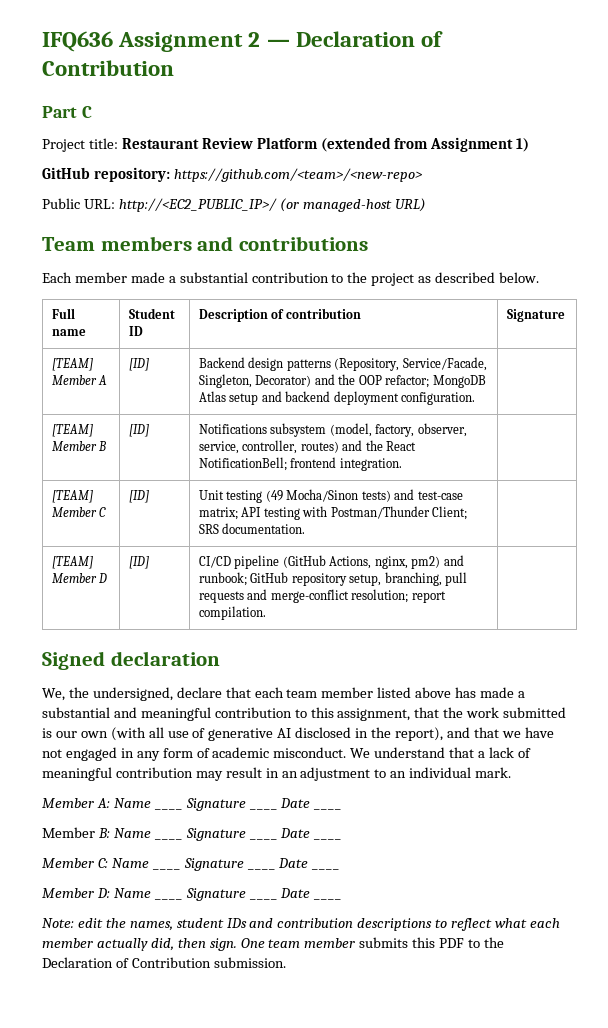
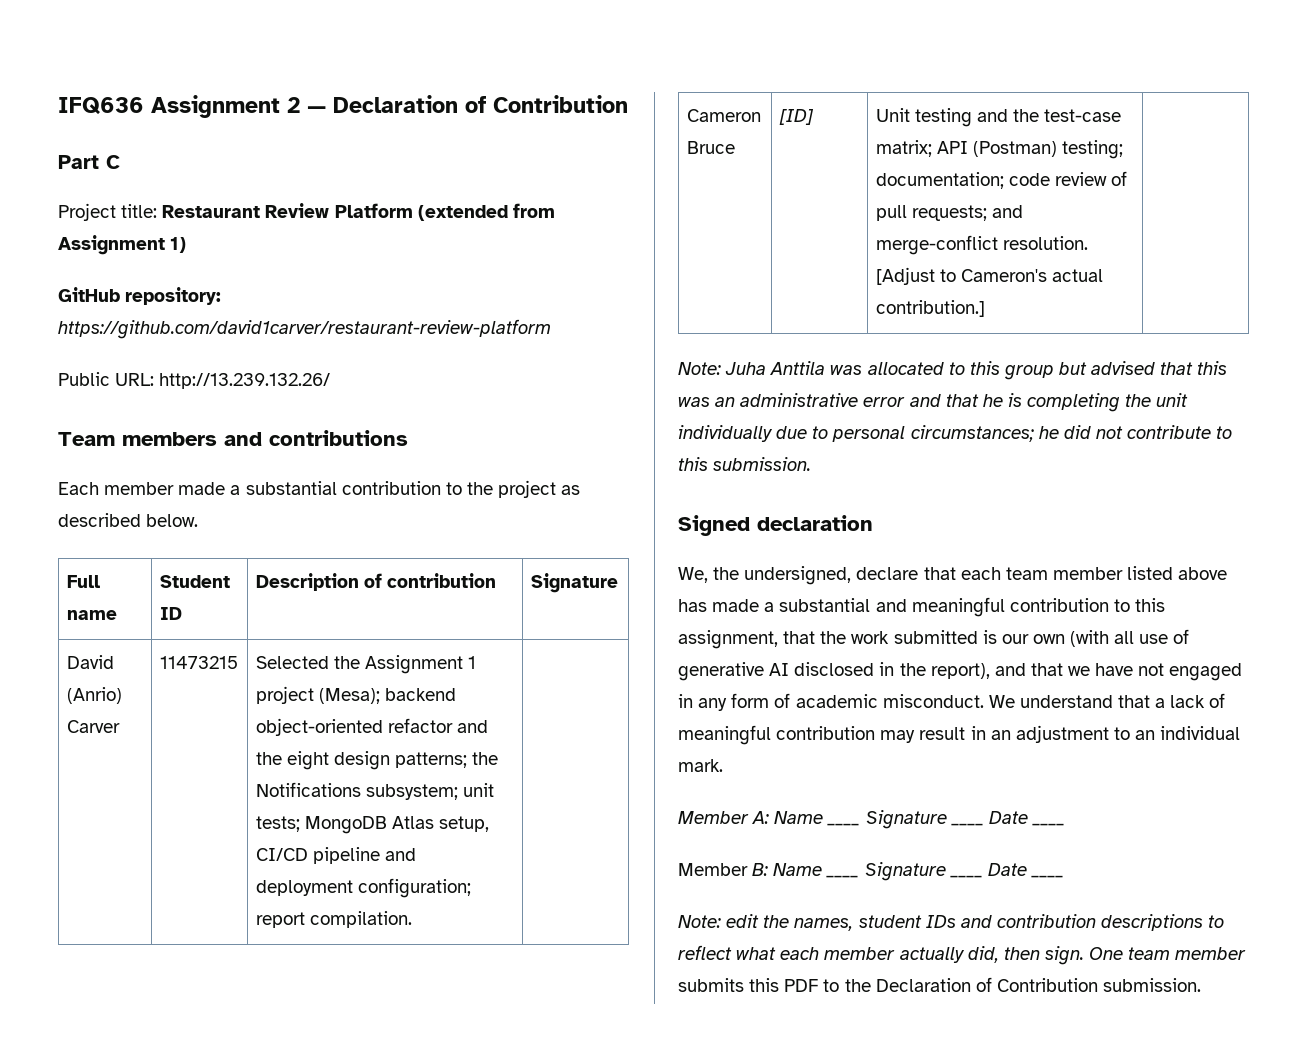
[173,168,422,182] https://github.com/<team>/<new-repo> -> [58,319,551,339] https://github.com/david1carver/restaurant-review-platform
[118,198,426,212] http://<EC2_PUBLIC_IP>/ (or managed-host URL) -> [159,373,331,389] http://13.239.132.26/
[51,358,93,371] [51,375,108,385] [128,358,149,371] [198,357,487,371] [198,374,486,388] [198,391,476,405] [51,424,93,437] [51,441,107,451] [128,424,149,437] [198,423,467,437] [198,440,417,454] [198,457,402,471] [51,490,93,503] [51,507,107,517] [128,490,149,503] [198,489,463,503] [198,506,468,520] [198,523,306,534] [51,556,93,569] [51,573,108,583] [128,556,149,569] [198,555,464,569] [198,572,468,586] [198,589,446,603] [198,606,266,620] [TEAM] Member A | [ID] | Backend design patterns (Repository, Service/Facade, Singleton, Decorator) and the OOP refactor; MongoDB Atlas setup and backend deployment configuration. | // [TEAM] Member B | [ID] | Notifications subsystem (model, factory, observer, service, controller, routes) and the React NotificationBell; frontend integration. | // [TEAM] Member C | [ID] | Unit testing (49 Mocha/Sinon tests) and test-case matrix; API testing with Postman/Thunder Client; SRS documentation. | // [TEAM] Member D | [ID] | CI/CD pipeline (GitHub Actions, nginx, pm2) and runbook; GitHub repository setup, branching, pull requests and merge-conflict resolution; report compilation. | -> [66,655,114,669] [66,687,122,704] [66,720,120,733] [159,656,238,669] [255,655,477,674] [255,686,456,704] [255,718,488,736] [255,751,499,770] [255,782,494,800] [255,816,490,834] [255,847,416,864] [255,878,471,898] [255,911,412,928] [686,109,761,122] [686,141,735,154] [778,109,814,125] [875,108,1122,127] [875,140,1124,159] [875,171,1128,189] [875,205,1023,221] [875,235,1088,255] [875,267,1104,285] [875,300,985,317] [678,361,1228,380] [678,393,1189,412] [678,425,1233,442] [678,457,812,471] David (Anrio) Carver | 11473215 | Selected the Assignment 1 project (Mesa); backend object-oriented refactor and the eight design patterns; the Notifications subsystem; unit tests; MongoDB Atlas setup, CI/CD pipeline and deployment configuration; report compilation. | // Cameron Bruce | [ID] | Unit testing and the test-case matrix; API (Postman) testing; documentation; code review of pull requests; and merge-conflict resolution. [Adjust to Cameron's actual contribution.] | // Note: Juha Anttila was allocated to this group but advised that this was an administrative error and that he is completing the unit individually due to personal circumstances; he did not contribute to this submission.
[42,858,149,868] [151,858,276,871] [278,858,309,868] [311,868,341,870] [42,888,151,898] [153,888,278,901] [280,888,311,898] [313,898,343,900] // Member C: Name ____ Signature ____ Date ____ // Member D: Name ____ Signature ____ Date ____ -> (1064, 876) none

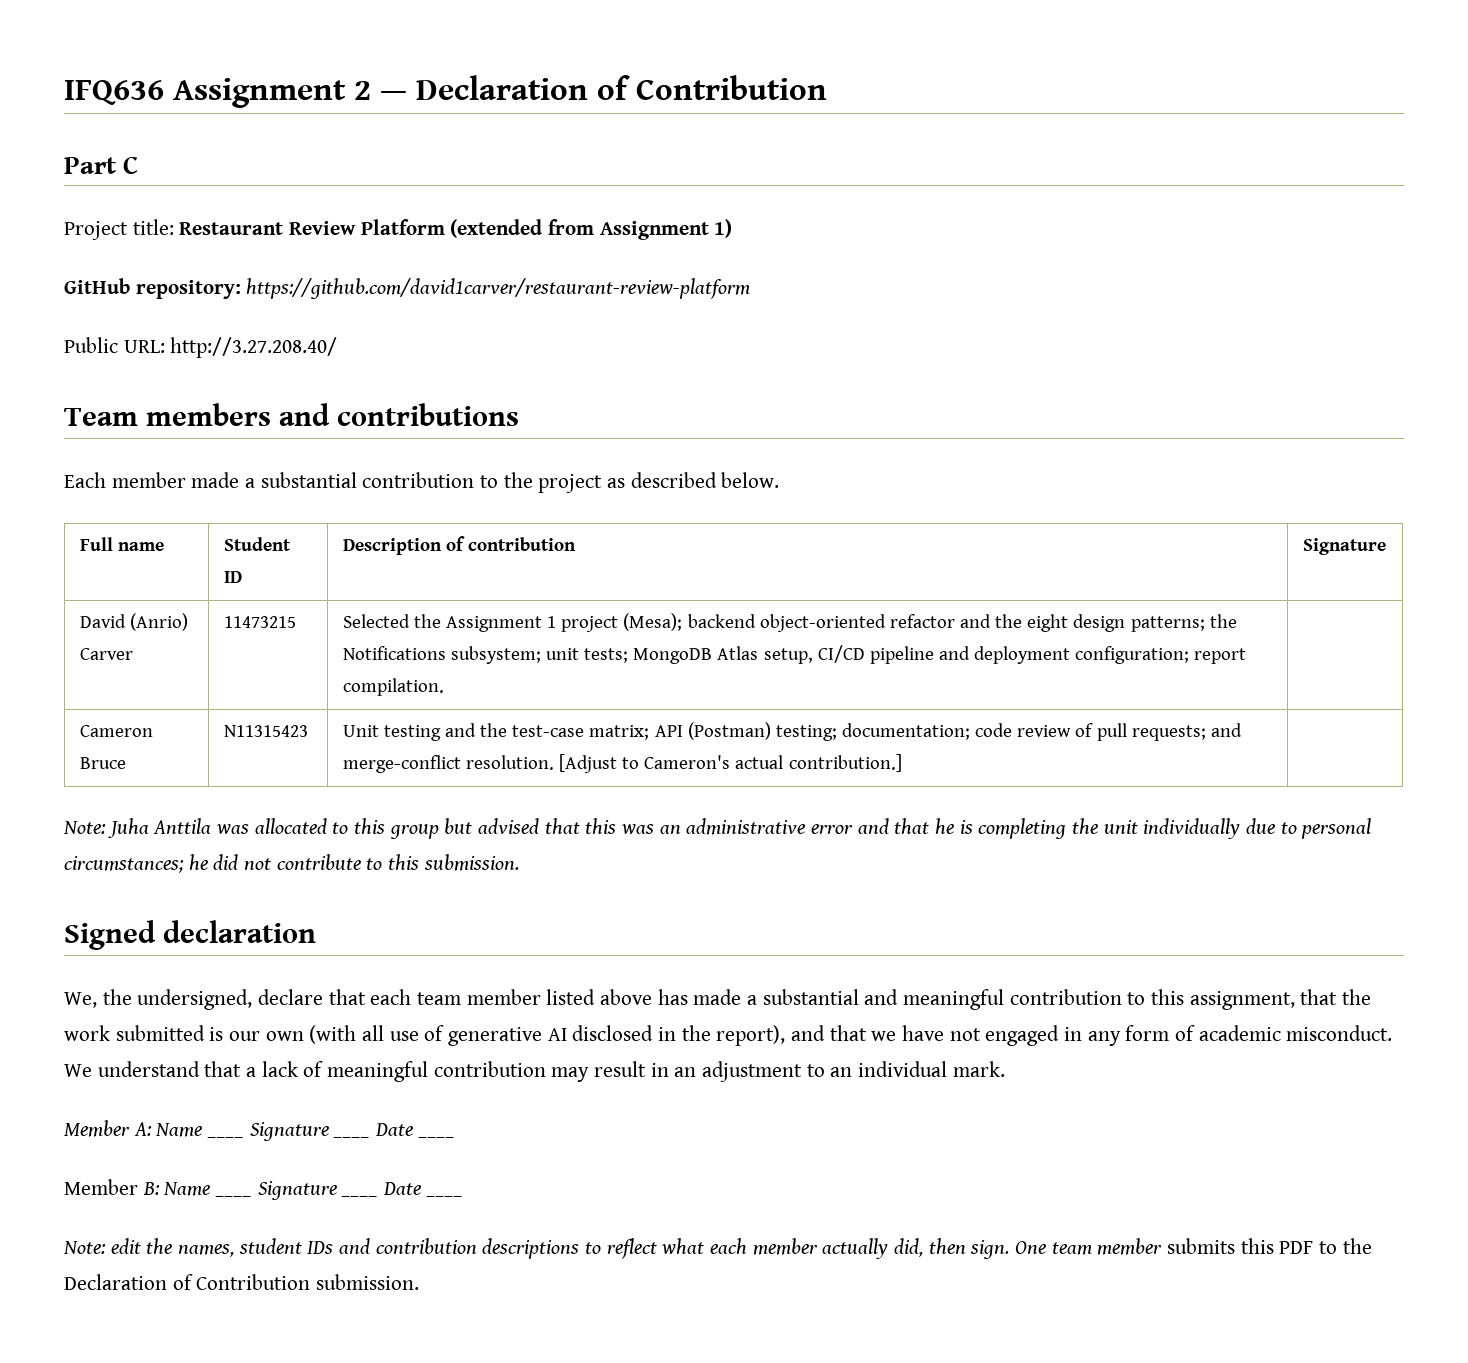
[159,373,331,389] http://13.239.132.26/ -> [170,337,338,358] http://3.27.208.40/
[778,109,814,125] [ID] -> [223,725,308,737] N11315423

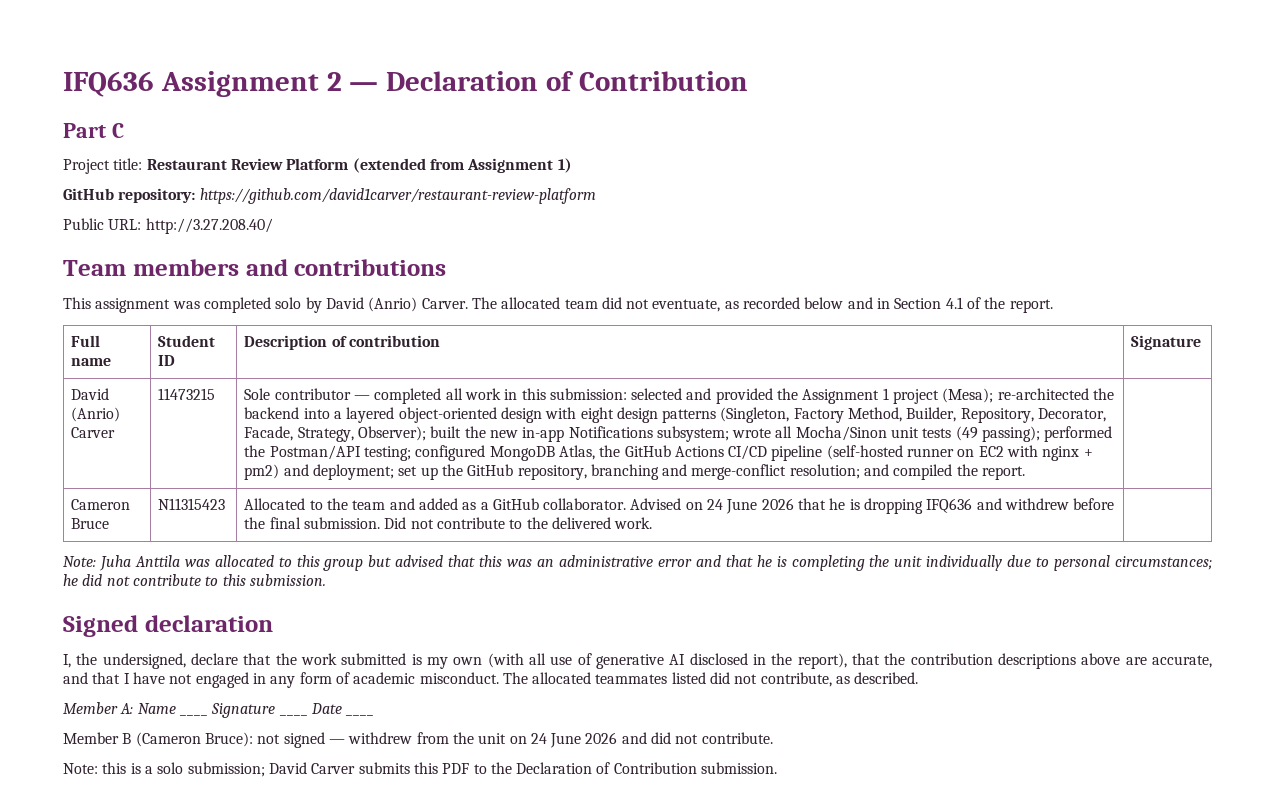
[64,472,780,493] Each member made a substantial contribution to the project as described below. -> [63,297,1053,313] This assignment was completed solo by David (Anrio) Carver. The allocated team did not eventuate, as recorded below and in Section 4.1 of the report.
[342,614,410,628] Selected -> [244,388,773,404] Sole contributor — completed all work in this submission: selected and provided
[687,614,1237,632] [342,645,1247,664] [342,678,444,696] [79,725,153,737] [79,757,126,769] [223,725,308,737] [342,722,1242,741] [342,754,902,773] backend object-oriented refactor and the eight design patterns; the Notifications subsystem; unit tests; MongoDB Atlas setup, CI/CD pipeline and deployment configuration; report compilation. | // Cameron Bruce | N11315423 | Unit testing and the test-case matrix; API (Postman) testing; documentation; code review of pull requests; and merge-conflict resolution. [Adjust to Cameron's actual contribution.] -> [997,388,1115,400] [244,407,1107,423] [244,426,1113,442] [244,445,1093,461] [244,464,1026,480] [71,499,131,510] [71,518,110,529] [158,498,226,510] [244,498,1115,514] [244,517,653,529] re-architected the backend into a layered object-oriented design with eight design patterns (Singleton, Factory Method, Builder, Repository, Decorator, Facade, Strategy, Observer); built the new in-app Notifications subsystem; wrote all Mocha/Sinon unit tests (49 passing); performed the Postman/API testing; configured MongoDB Atlas, the GitHub Actions CI/CD pipeline (self-hosted runner on EC2 with nginx + pm2) and deployment; set up the GitHub repository, branching and merge-conflict resolution; and compiled the report. | // Cameron Bruce | N11315423 | Allocated to the team and added as a GitHub collaborator. Advised on 24 June 2026 that he is dropping IFQ636 and withdrew before the final submission. Did not contribute to the delivered work.
[64,992,97,1008] We, -> [63,654,71,668] I,
[370,989,1338,1010] each team member listed above has made a substantial and meaningful contribution to this assignment, that -> (272, 659) none
[229,1031,261,1041] our -> [427,657,448,669] my
[791,1025,897,1041] and that we -> [852,653,1213,669] [63,672,130,684] that the contribution descriptions above are accurate, and that I
[64,1061,1005,1082] We understand that a lack of meaningful contribution may result in an adjustment to an individual mark. -> [502,672,919,687] The allocated teammates listed did not contribute, as described.
[142,1181,379,1200] [383,1182,422,1195] [425,1195,463,1197] [63,1238,1163,1259] B: Name ____ Signature ____ Date ____ // Note: edit the names, student IDs and contribution descriptions to reflect what each member actually did, then sign. One team member -> [122,732,773,748] [63,762,356,777] B (Cameron Bruce): not signed — withdrew from the unit on 24 June 2026 and did not contribute. // Note: this is a solo submission; David Carver

